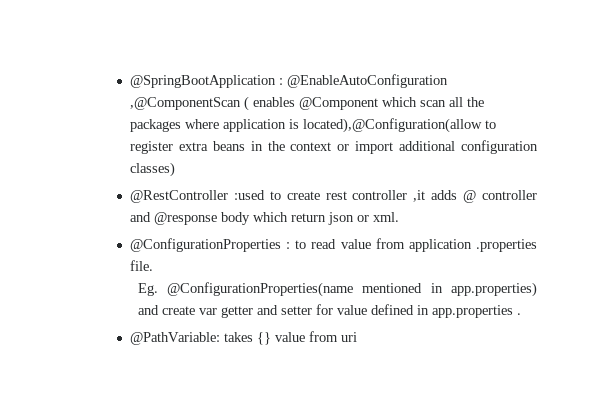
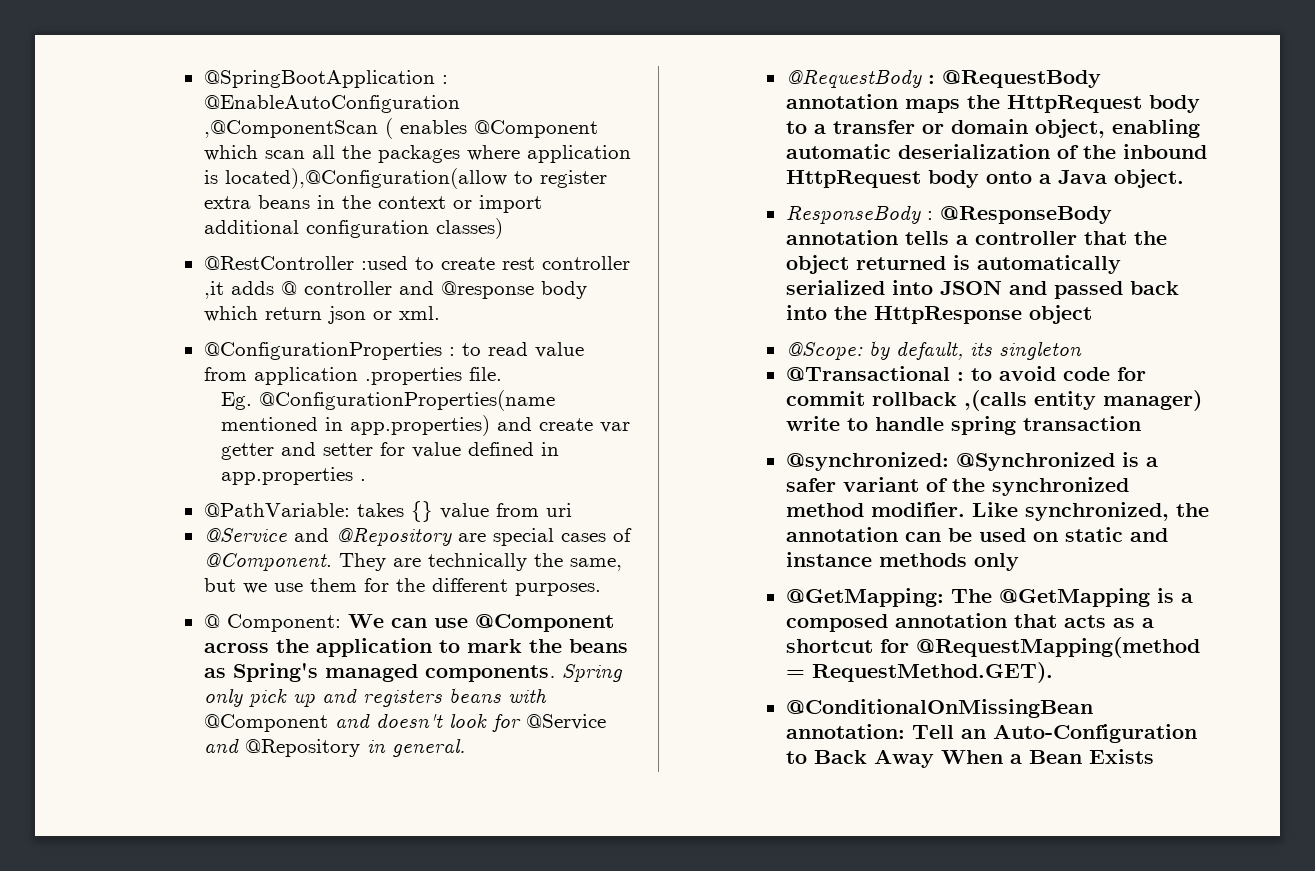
(358, 337) none -> [203,528,632,546] [203,553,622,571] [203,578,601,596] [203,614,614,632] [203,638,628,657] [203,663,623,682] [203,687,547,707] [203,713,606,732] [203,738,465,757] [785,69,1101,88] [785,94,1200,113] [785,119,1200,138] [785,144,1207,159] [785,169,1184,188] [785,205,1112,224] [785,230,1167,245] [785,255,1121,274] [785,280,1179,299] [785,305,1092,324] [785,340,1082,360] [785,366,1146,381] [785,390,1202,411] [785,416,1141,435] [785,452,1158,471] [785,477,1129,496] [785,502,1209,521] [785,527,1168,542] [785,552,1019,571] [785,588,1193,607] [785,613,1154,632] [785,637,1200,658] [785,662,1053,683] [785,699,1093,718] [785,724,1197,743] [785,749,1154,768] // @Service and @Repository are special cases of @Component. They are technically the same, but we use them for the different purposes. // @ Component: We can use @Component across the application to mark the beans as Spring's managed components. Spring only pick up and registers beans with @Component and doesn't look for @Service and @Repository in general. // @RequestBody : @RequestBody annotation maps the HttpRequest body to a transfer or domain object, enabling automatic deserialization of the inbound HttpRequest body onto a Java object. // ResponseBody : @ResponseBody annotation tells a controller that the object returned is automatically serialized into JSON and passed back into the HttpResponse object // @Scope: by default, its singleton // @Transactional : to avoid code for commit rollback ,(calls entity manager) write to handle spring transaction // @synchronized: @Synchronized is a safer variant of the synchronized method modifier. Like synchronized, the annotation can be used on static and instance methods only // @GetMapping: The @GetMapping is a composed annotation that acts as a shortcut for @RequestMapping(method = RequestMethod.GET). // @ConditionalOnMissingBean annotation: Tell an Auto-Configuration to Back Away When a Bean Exists

